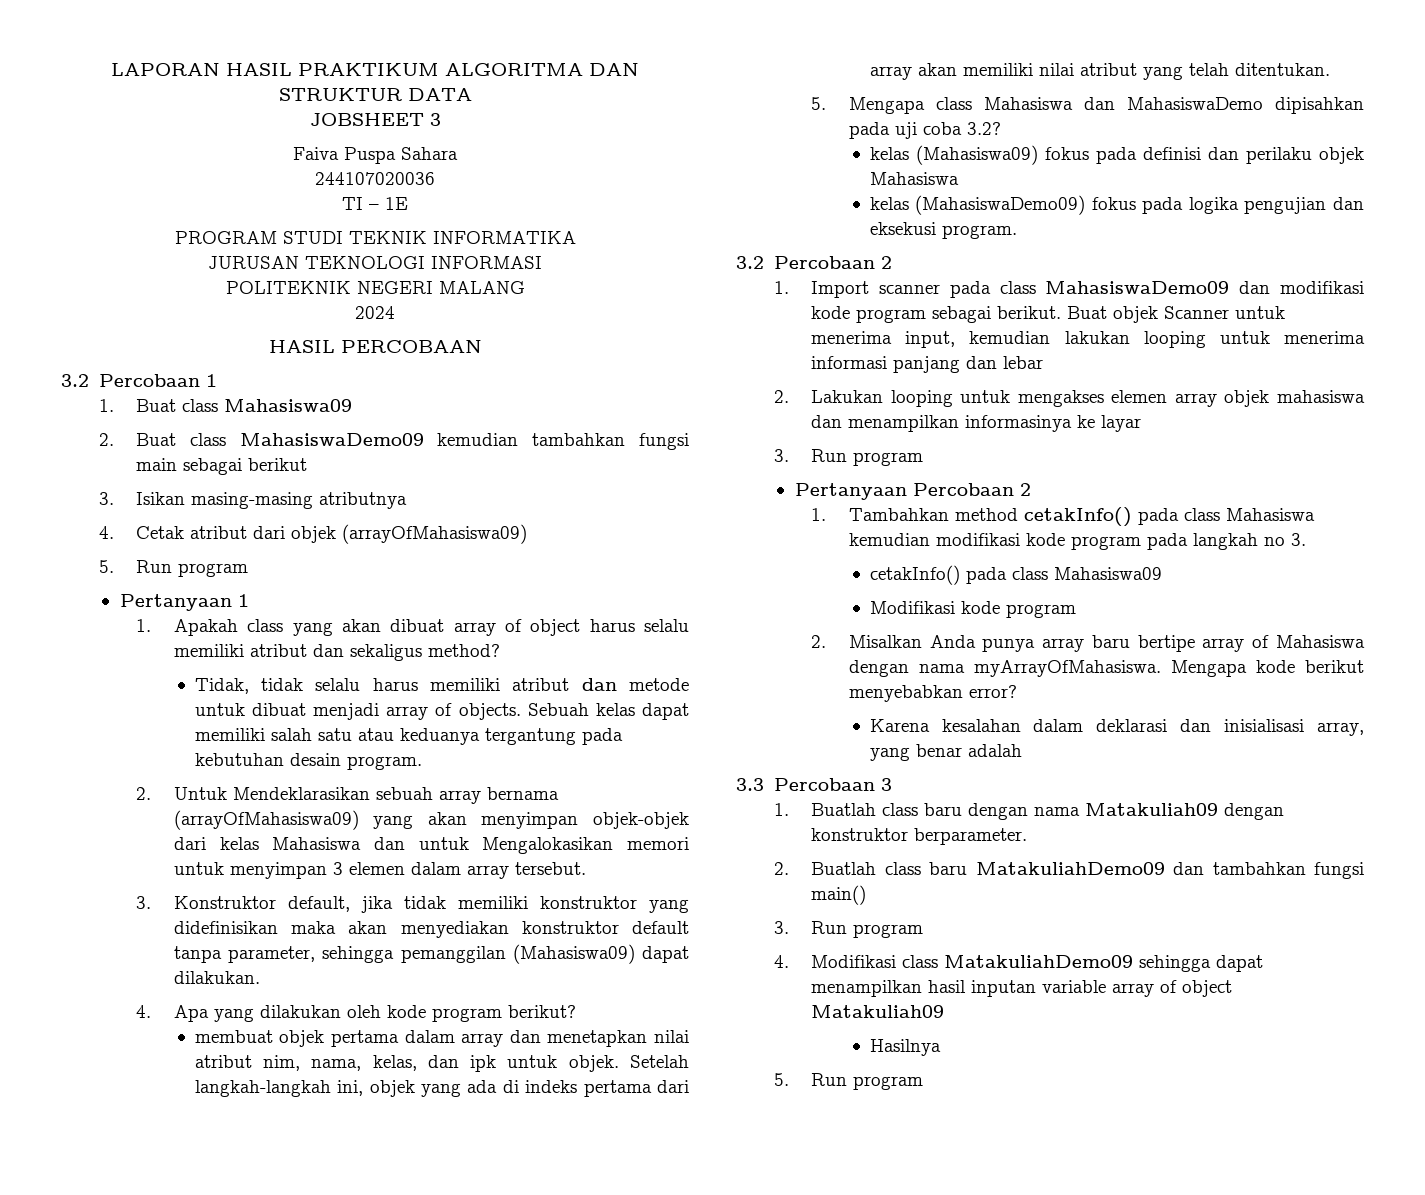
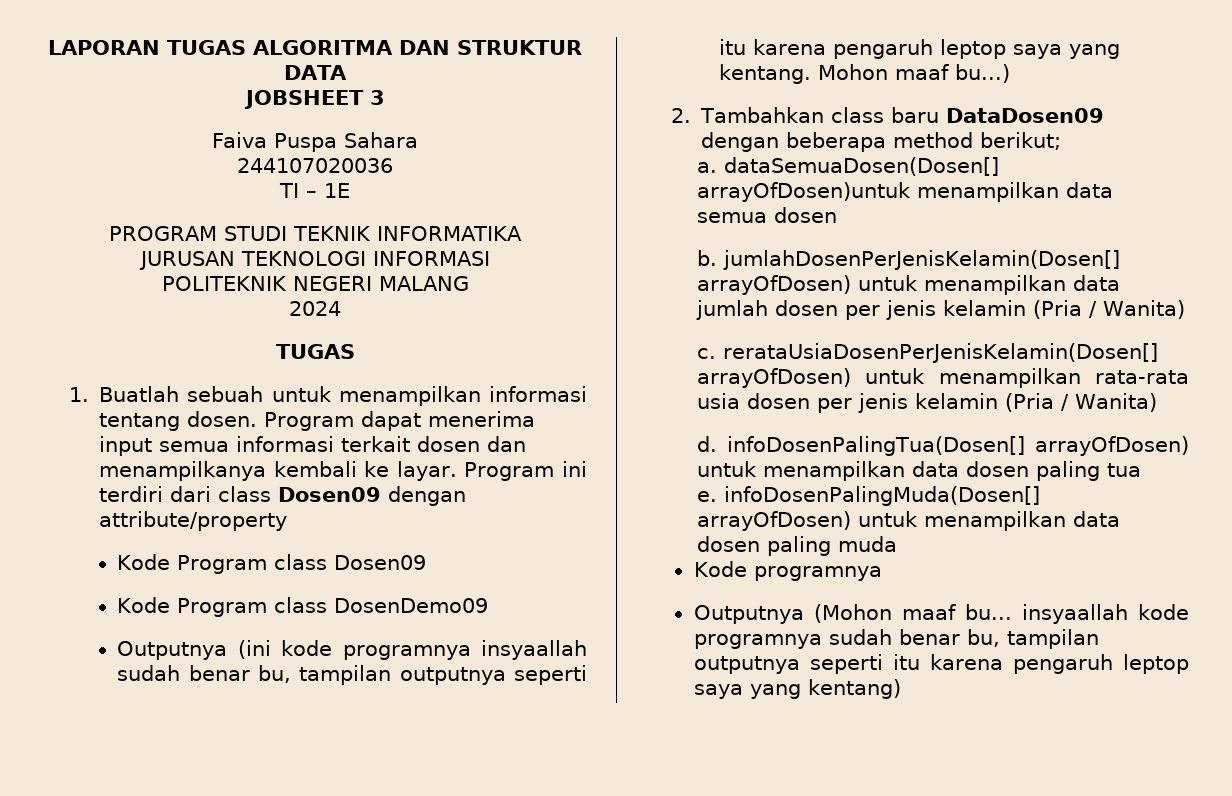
[226,63,439,76] HASIL PRAKTIKUM -> [167,40,246,55] TUGAS
[268,340,482,353] [61,374,217,387] [98,399,353,412] [98,433,689,450] [136,458,308,475] [98,492,408,509] [98,524,528,544] [98,560,249,577] [119,594,249,611] [136,619,689,636] [173,644,500,661] [194,678,689,694] [194,703,689,720] [194,728,623,745] [194,753,422,770] [136,787,559,804] [173,810,689,830] [173,837,690,854] [173,862,586,879] [136,896,689,913] [173,921,690,938] [173,944,690,964] [173,971,260,984] [136,1005,576,1022] [194,1030,689,1047] [194,1055,689,1072] [194,1080,689,1097] [869,63,1330,80] [811,97,1364,114] [848,122,1001,139] [869,145,1364,165] [869,172,959,185] [869,195,1364,215] [869,222,1017,239] [736,256,892,269] [773,281,1364,298] [811,306,1286,323] [811,331,1365,348] [811,356,1044,373] [773,390,1365,407] [811,415,1142,432] [773,449,924,466] [794,483,1031,500] [811,507,1315,527] [848,533,1306,550] [869,565,1162,585] [869,601,1076,618] [811,635,1366,652] [848,660,1364,677] [848,685,1017,702] [869,719,1364,736] [869,744,1022,761] [736,778,892,791] [773,803,1285,820] [811,828,1028,845] [773,862,1364,879] [811,885,867,905] [773,921,924,938] [773,955,1264,972] [811,980,1233,997] [811,1005,945,1018] [869,1039,941,1056] [773,1073,924,1090] HASIL PERCOBAAN // 3.2 Percobaan 1 // 1. Buat class Mahasiswa09 // 2. Buat class MahasiswaDemo09 kemudian tambahkan fungsi main sebagai berikut // 3. Isikan masing-masing atributnya // 4. Cetak atribut dari objek (arrayOfMahasiswa09) // 5. Run program // Pertanyaan 1 // 1. Apakah class yang akan dibuat array of object harus selalu memiliki atribut dan sekaligus method? // Tidak, tidak selalu harus memiliki atribut dan metode untuk dibuat menjadi array of objects. Sebuah kelas dapat memiliki salah satu atau keduanya tergantung pada kebutuhan desain program. // 2. Untuk Mendeklarasikan sebuah array bernama (arrayOfMahasiswa09) yang akan menyimpan objek-objek dari kelas Mahasiswa dan untuk Mengalokasikan memori untuk menyimpan 3 elemen dalam array tersebut. // 3. Konstruktor default, jika tidak memiliki konstruktor yang didefinisikan maka akan menyediakan konstruktor default tanpa parameter, sehingga pemanggilan (Mahasiswa09) dapat dilakukan. // 4. Apa yang dilakukan oleh kode program berikut? // membuat objek pertama dalam array dan menetapkan nilai atribut nim, nama, kelas, dan ipk untuk objek. Setelah langkah-langkah ini, objek yang ada di indeks pertama dari array akan memiliki nilai atribut yang telah ditentukan. // 5. Mengapa class Mahasiswa dan MahasiswaDemo dipisahkan pada uji coba 3.2? // kelas (Mahasiswa09) fokus pada definisi dan perilaku objek Mahasiswa // kelas (MahasiswaDemo09) fokus pada logika pengujian dan eksekusi program. // 3.2 Percobaan 2 // 1. Import scanner pada class MahasiswaDemo09 dan modifikasi kode program sebagai berikut. Buat objek Scanner untuk menerima input, kemudian lakukan looping untuk menerima informasi panjang dan lebar // 2. Lakukan looping untuk mengakses elemen array objek mahasiswa dan menampilkan informasinya ke layar // 3. Run program // Pertanyaan Percobaan 2 // 1. Tambahkan method cetakInfo() pada class Mahasiswa kemudian modifikasi kode program pada langkah no 3. // cetakInfo() pada class Mahasiswa09 // Modifikasi kode program // 2. Misalkan Anda punya array baru bertipe array of Mahasiswa dengan nama myArrayOfMahasiswa. Mengapa kode berikut menyebabkan error? // Karena kesalahan dalam deklarasi dan inisialisasi array, yang benar adalah // 3.3 Percobaan 3 // 1. Buatlah class baru dengan nama Matakuliah09 dengan konstruktor berparameter. // 2. Buatlah class baru MatakuliahDemo09 dan tambahkan fungsi main() // 3. Run program // 4. Modifikasi class MatakuliahDemo09 sehingga dapat menampilkan hasil inputan variable array of object Matakuliah09 // Hasilnya // 5. Run program -> [275,344,355,359] [68,386,587,406] [99,411,536,431] [99,436,527,456] [99,461,587,481] [99,486,467,506] [99,511,288,531] [117,554,427,574] [117,597,489,617] [117,640,587,660] [117,665,587,685] [719,39,1121,59] [719,64,1011,84] [670,107,1105,123] [701,132,1062,152] [696,157,999,176] [696,182,1113,202] [696,207,837,223] [696,250,1120,270] [696,275,1120,295] [695,300,1185,320] [696,343,1158,363] [696,368,1189,388] [696,393,1157,413] [696,436,1189,456] [696,461,1141,481] [696,486,1040,506] [696,511,1120,531] [696,536,897,556] [693,561,882,581] [693,604,1190,624] [693,629,1099,649] [693,654,1189,674] [693,679,901,699] TUGAS // 1. Buatlah sebuah untuk menampilkan informasi tentang dosen. Program dapat menerima input semua informasi terkait dosen dan menampilkanya kembali ke layar. Program ini terdiri dari class Dosen09 dengan attribute/property // Kode Program class Dosen09 // Kode Program class DosenDemo09 // Outputnya (ini kode programnya insyaallah sudah benar bu, tampilan outputnya seperti itu karena pengaruh leptop saya yang kentang. Mohon maaf bu...) // 2. Tambahkan class baru DataDosen09 dengan beberapa method berikut; // a. dataSemuaDosen(Dosen[] arrayOfDosen)untuk menampilkan data semua dosen // b. jumlahDosenPerJenisKelamin(Dosen[] arrayOfDosen) untuk menampilkan data jumlah dosen per jenis kelamin (Pria / Wanita) // c. rerataUsiaDosenPerJenisKelamin(Dosen[] arrayOfDosen) untuk menampilkan rata-rata usia dosen per jenis kelamin (Pria / Wanita) // d. infoDosenPalingTua(Dosen[] arrayOfDosen) untuk menampilkan data dosen paling tua // e. infoDosenPalingMuda(Dosen[] arrayOfDosen) untuk menampilkan data dosen paling muda // Kode programnya // Outputnya (Mohon maaf bu... insyaallah kode programnya sudah benar bu, tampilan outputnya seperti itu karena pengaruh leptop saya yang kentang)

